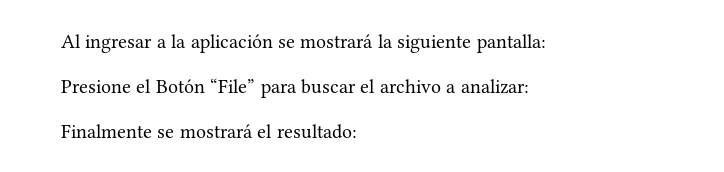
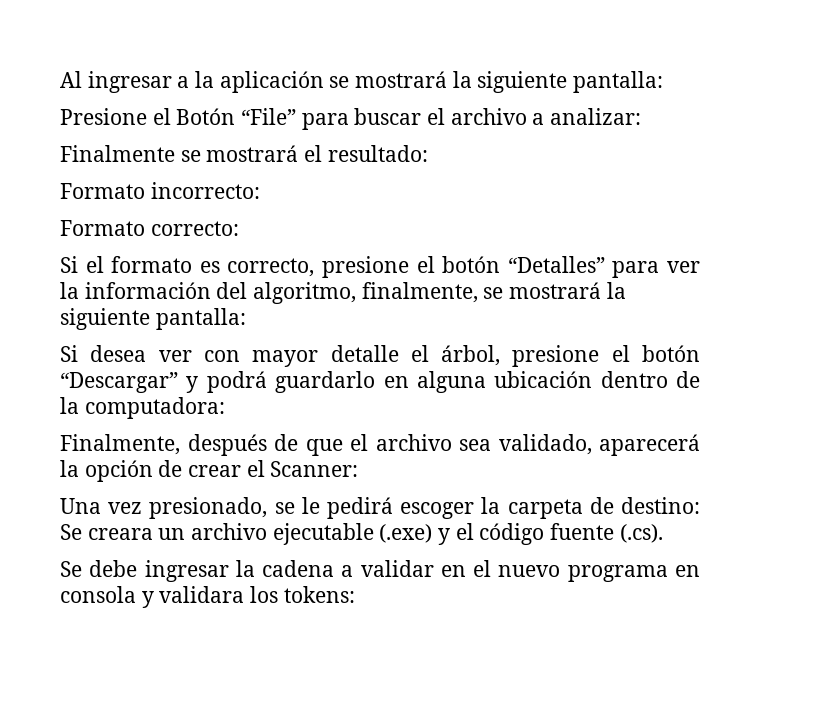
(357, 131) none -> [60,182,260,199] [60,220,239,236] [60,256,701,278] [60,282,626,304] [60,308,246,330] [60,345,700,367] [60,371,700,393] [60,397,225,419] [60,434,700,456] [60,460,359,482] [60,497,700,519] [60,523,663,545] [60,560,700,582] [60,586,355,608] // Formato incorrecto: // Formato correcto: // Si el formato es correcto, presione el botón “Detalles” para ver la información del algoritmo, finalmente, se mostrará la siguiente pantalla: // Si desea ver con mayor detalle el árbol, presione el botón “Descargar” y podrá guardarlo en alguna ubicación dentro de la computadora: // Finalmente, después de que el archivo sea validado, aparecerá la opción de crear el Scanner: // Una vez presionado, se le pedirá escoger la carpeta de destino: Se creara un archivo ejecutable (.exe) y el código fuente (.cs). // Se debe ingresar la cadena a validar en el nuevo programa en consola y validara los tokens:

